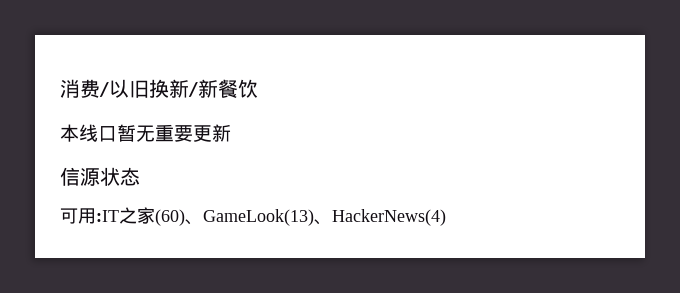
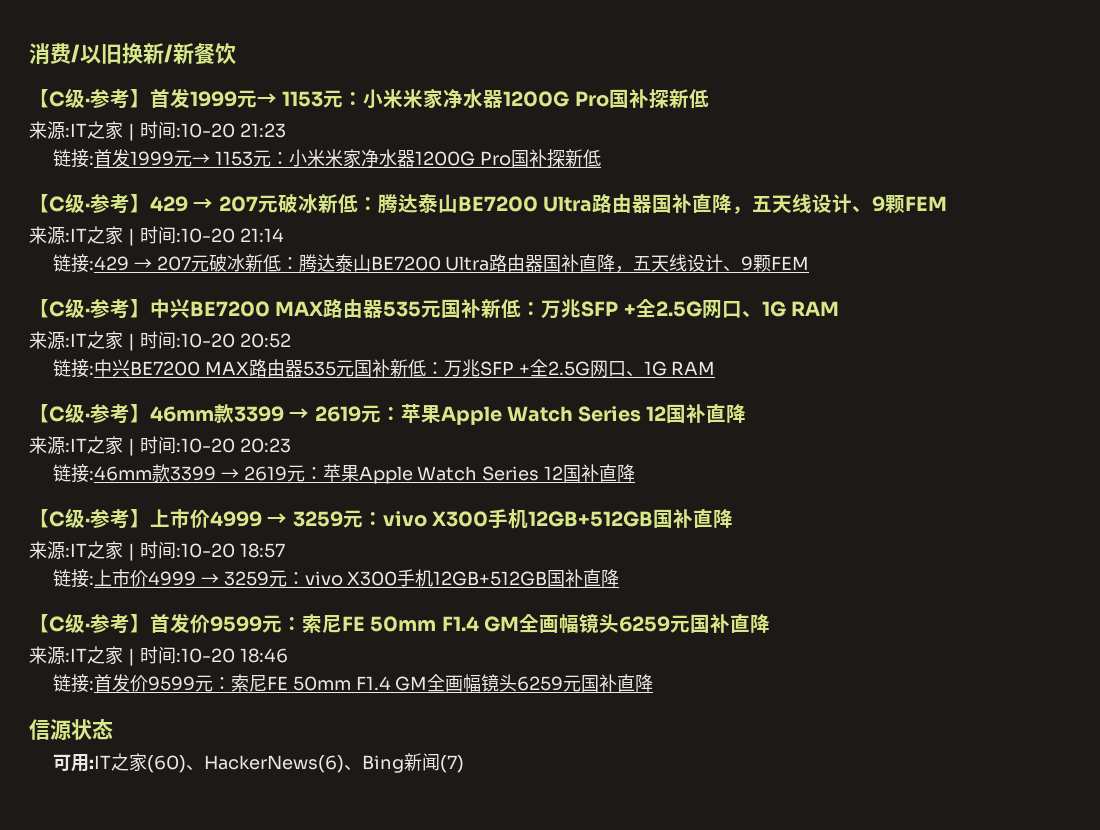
[60,124,231,142] 本线口暂无重要更新 -> [29,88,709,109] [29,121,286,141] [52,149,601,168] [29,193,947,214] [29,226,284,246] [52,254,810,273] [29,298,839,319] [29,331,291,351] [52,359,716,378] [29,403,747,425] [29,436,291,456] [52,464,636,484] [29,508,733,529] [29,541,285,561] [52,569,620,588] [29,613,770,634] [29,646,288,666] [52,674,654,693] 【C级·参考】首发1999元→ 1153元：小米米家净水器1200G Pro国补探新低 // 来源:IT之家 | 时间:10-20 21:23 // 链接:首发1999元→ 1153元：小米米家净水器1200G Pro国补探新低 // 【C级·参考】429 → 207元破冰新低：腾达泰山BE7200 Ultra路由器国补直降，五天线设计、9颗FEM // 来源:IT之家 | 时间:10-20 21:14 // 链接:429 → 207元破冰新低：腾达泰山BE7200 Ultra路由器国补直降，五天线设计、9颗FEM // 【C级·参考】中兴BE7200 MAX路由器535元国补新低：万兆SFP +全2.5G网口、1G RAM // 来源:IT之家 | 时间:10-20 20:52 // 链接:中兴BE7200 MAX路由器535元国补新低：万兆SFP +全2.5G网口、1G RAM // 【C级·参考】46mm款3399 → 2619元：苹果Apple Watch Series 12国补直降 // 来源:IT之家 | 时间:10-20 20:23 // 链接:46mm款3399 → 2619元：苹果Apple Watch Series 12国补直降 // 【C级·参考】上市价4999 → 3259元：vivo X300手机12GB+512GB国补直降 // 来源:IT之家 | 时间:10-20 18:57 // 链接:上市价4999 → 3259元：vivo X300手机12GB+512GB国补直降 // 【C级·参考】首发价9599元：索尼FE 50mm F1.4 GM全画幅镜头6259元国补直降 // 来源:IT之家 | 时间:10-20 18:46 // 链接:首发价9599元：索尼FE 50mm F1.4 GM全画幅镜头6259元国补直降
[203,209,446,226] GameLook(13)、HackerNews(4) -> [203,753,464,773] HackerNews(6)、Bing新闻(7)

